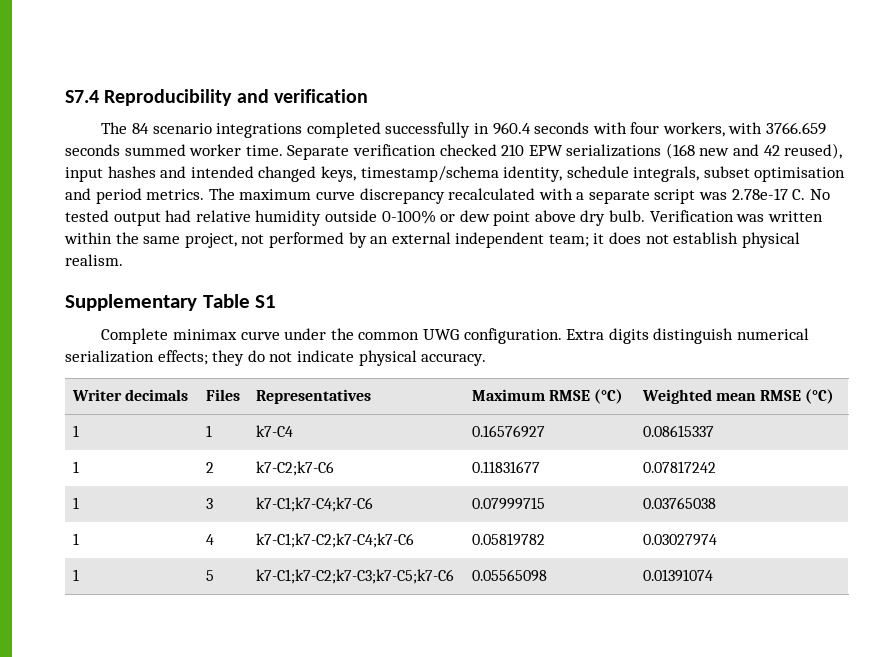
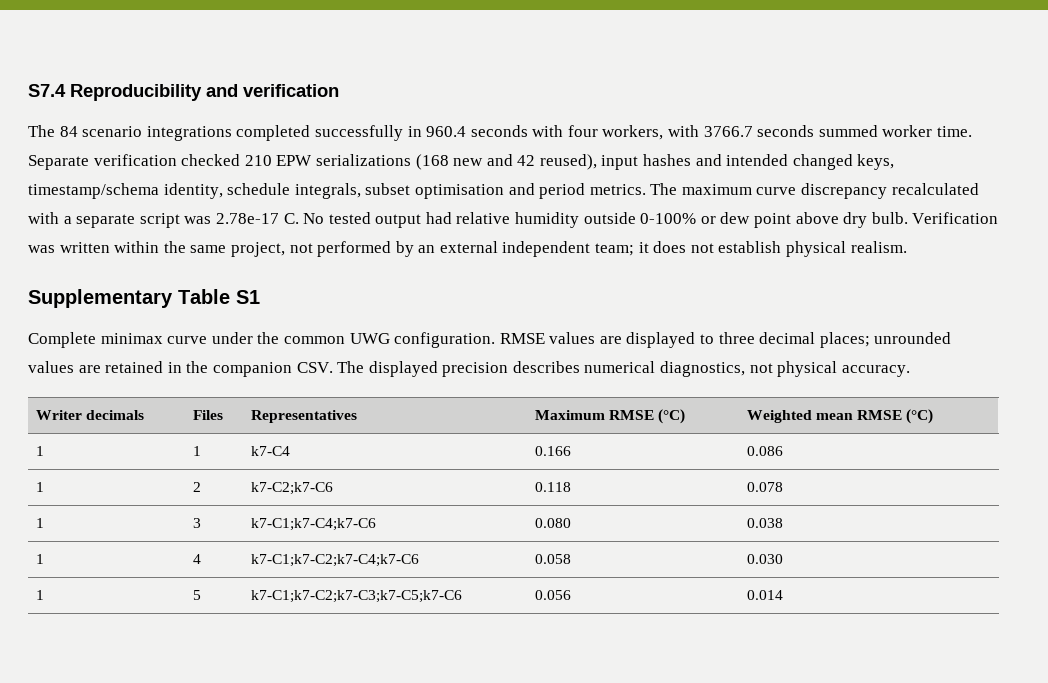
[766,122,827,135] 3766.659 -> [703,126,753,137] 3766.7
[566,328,809,344] [65,350,354,366] Extra digits distinguish numerical serialization effects; they do not indicate -> [499,332,952,348] [28,361,773,377] RMSE values are displayed to three decimal places; unrounded values are retained in the companion CSV. The displayed precision describes numerical diagnostics, not
[471,425,545,438] [642,425,714,437] 0.16576927 | 0.08615337 -> [534,446,571,456] [746,446,783,456] 0.166 | 0.086
[471,461,540,473] [642,461,716,473] 0.11831677 | 0.07817242 -> [534,482,571,492] [746,482,783,492] 0.118 | 0.078
[471,497,545,510] [642,497,716,509] 0.07999715 | 0.03765038 -> [534,518,571,528] [746,518,783,528] 0.080 | 0.038
[471,533,545,546] [642,534,717,546] 0.05819782 | 0.03027974 -> [534,554,571,564] [746,554,783,564] 0.058 | 0.030
[471,569,547,582] [642,569,713,582] 0.05565098 | 0.01391074 -> [534,590,571,600] [746,590,783,600] 0.056 | 0.014

